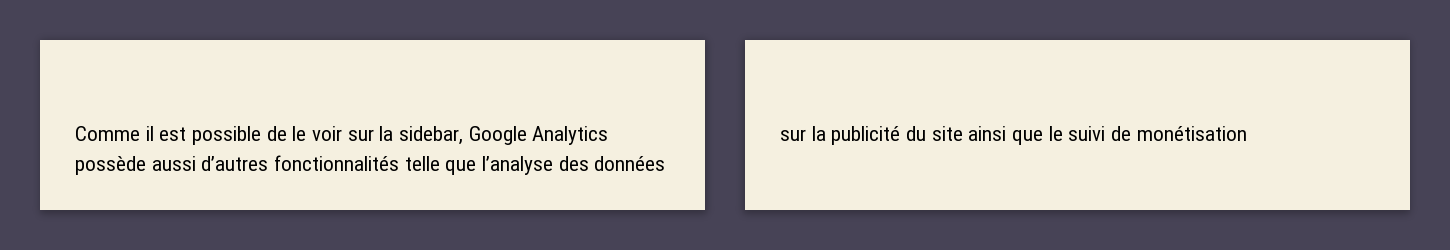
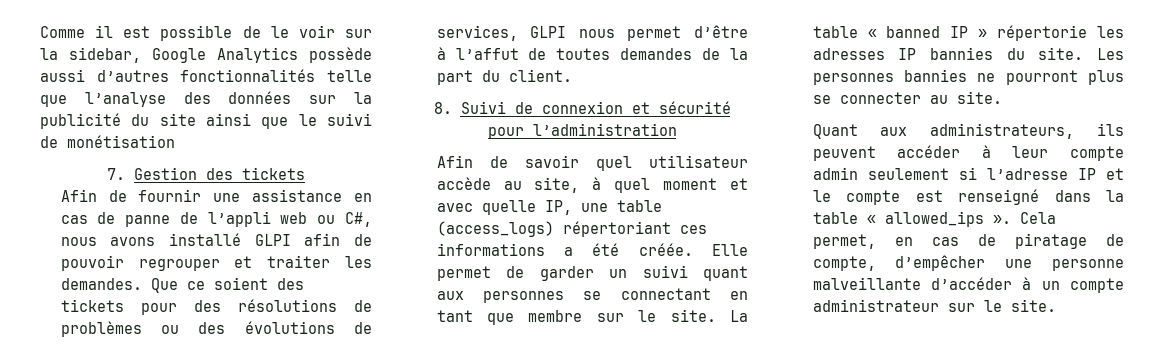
(1247, 133) none -> [107,167,305,180] [60,189,372,202] [60,211,372,227] [60,233,373,246] [60,255,372,271] [60,277,304,293] [60,299,372,315] [60,321,372,337] [436,25,748,41] [436,47,748,60] [436,69,572,85] [433,101,731,114] [487,123,677,139] [436,155,748,171] [436,177,748,193] [436,200,662,215] [436,221,707,237] [436,243,748,256] [436,265,748,281] [436,288,748,303] [436,309,748,325] [812,25,1124,41] [812,47,1124,60] [812,69,1124,85] [812,91,1002,104] [812,123,1124,139] [812,145,1124,161] [812,167,1124,180] [812,189,1124,205] [812,211,1056,227] [812,233,1124,249] [812,255,1124,271] [812,277,1124,293] [812,299,1056,312] // 7. Gestion des tickets // Afin de fournir une assistance en cas de panne de l’appli web ou C#, nous avons installé GLPI afin de pouvoir regrouper et traiter les demandes. Que ce soient des tickets pour des résolutions de problèmes ou des évolutions de services, GLPI nous permet d’être à l’affut de toutes demandes de la part du client. // 8. Suivi de connexion et sécurité pour l’administration // Afin de savoir quel utilisateur accède au site, à quel moment et avec quelle IP, une table (access_logs) répertoriant ces informations a été créée. Elle permet de garder un suivi quant aux personnes se connectant en tant que membre sur le site. La table « banned IP » répertorie les adresses IP bannies du site. Les personnes bannies ne pourront plus se connecter au site. // Quant aux administrateurs, ils peuvent accéder à leur compte admin seulement si l’adresse IP et le compte est renseigné dans la table « allowed_ips ». Cela permet, en cas de piratage de compte, d’empêcher une personne malveillante d’accéder à un compte administrateur sur le site.

